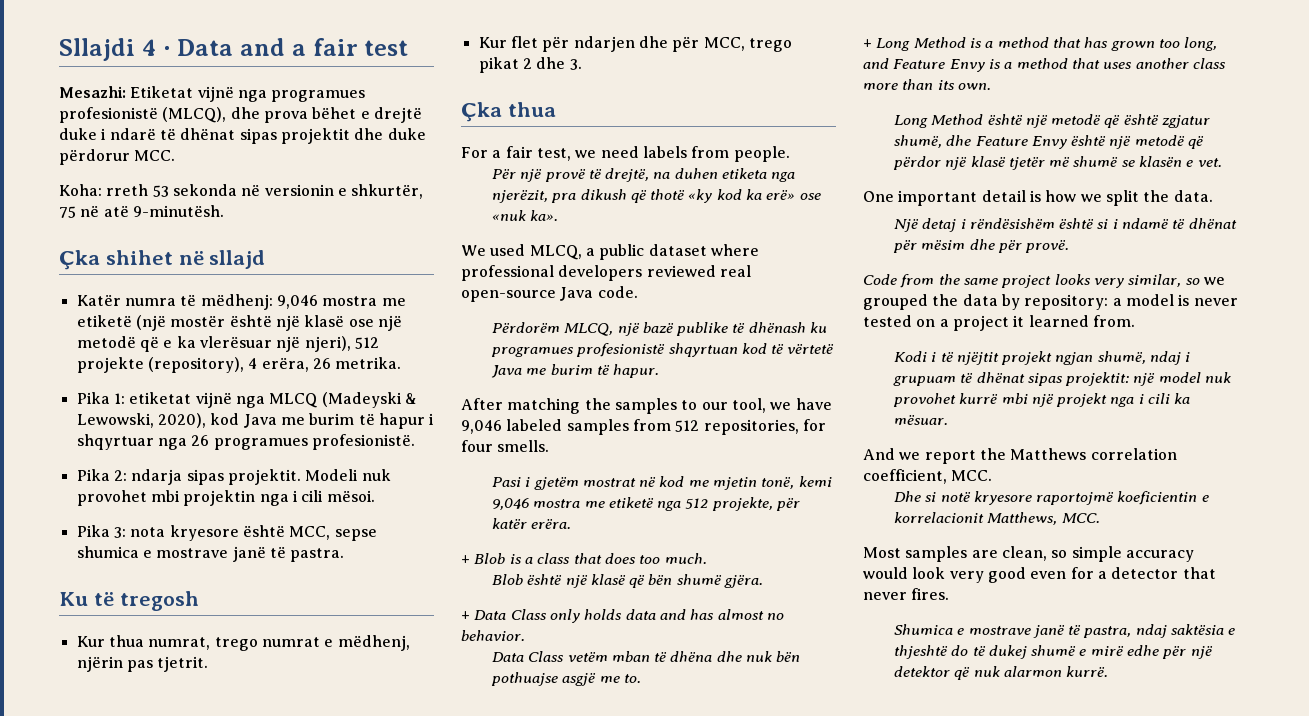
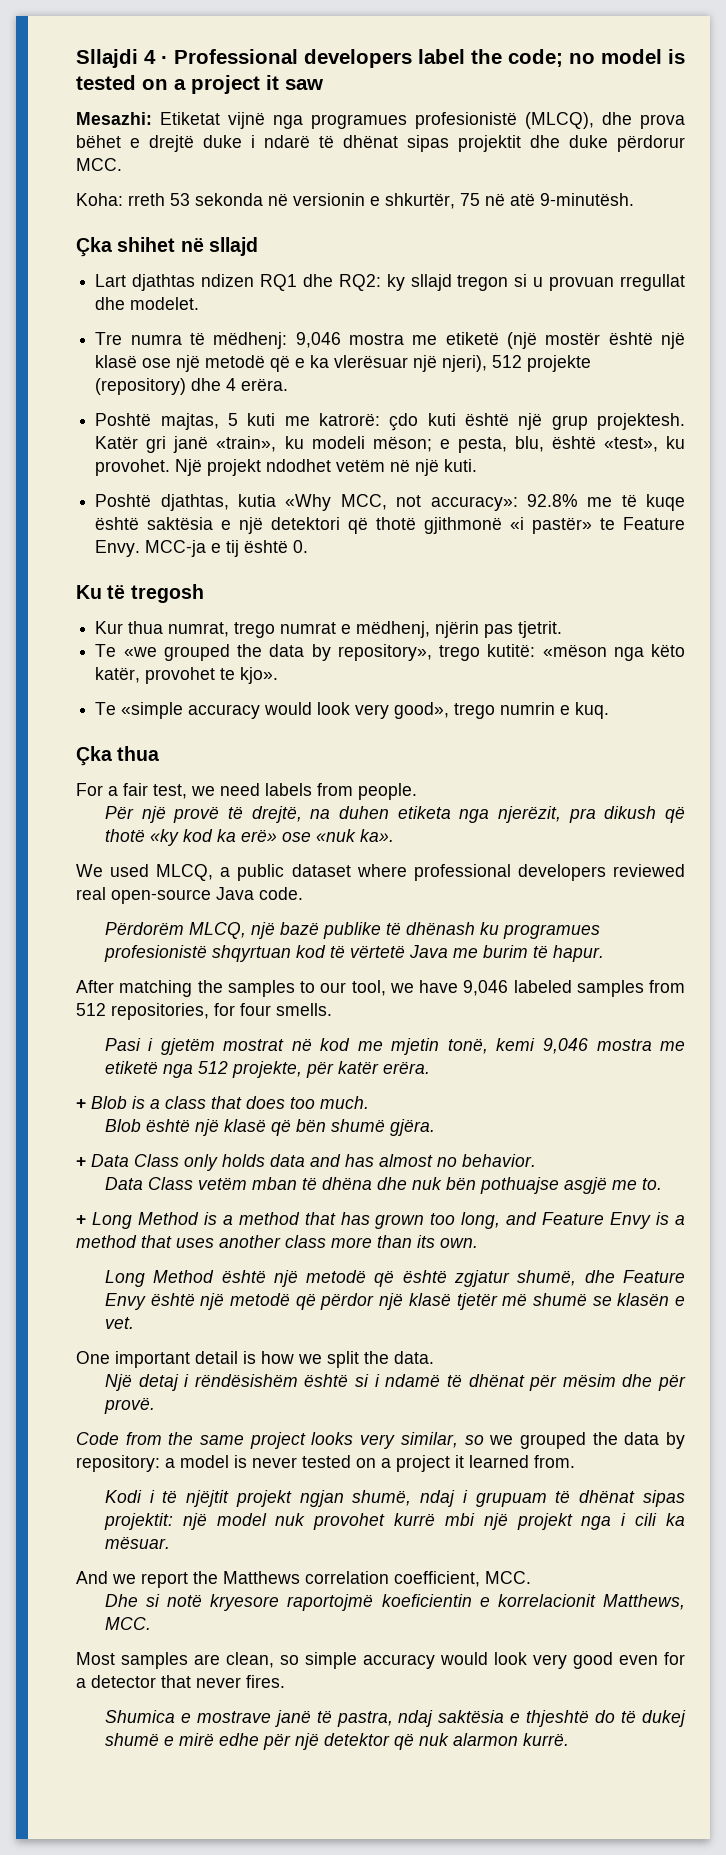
[177,38,409,56] Data and a fair test -> [174,49,685,68] [76,75,323,94] Professional developers label the code; no model is tested on a project it saw
[76,295,121,306] Katër -> [95,274,685,291] [95,297,200,310] [95,332,123,345] Lart djathtas ndizen RQ1 dhe RQ2: ky sllajd tregon si u provuan rregullat dhe modelet. // Tre
[147,357,402,373] [76,392,417,408] [76,413,435,429] [76,434,415,450] [76,469,391,485] [76,490,375,506] [76,525,377,541] [76,546,345,562] (repository), 4 erëra, 26 metrika. // Pika 1: etiketat vijnë nga MLCQ (Madeyski & Lewowski, 2020), kod Java me burim të hapur i shqyrtuar nga 26 programues profesionistë. // Pika 2: ndarja sipas projektit. Modeli nuk provohet mbi projektin nga i cili mësoi. // Pika 3: nota kryesore është MCC, sepse shumica e mostrave janë të pastra. -> [95,378,289,395] [95,413,685,431] [95,436,685,453] [95,459,478,476] [95,494,685,511] [95,517,686,534] [95,540,309,557] (repository) dhe 4 erëra. // Poshtë majtas, 5 kuti me katrorë: çdo kuti është një grup projektesh. Katër gri janë «train», ku modeli mëson; e pesta, blu, është «test», ku provohet. Një projekt ndodhet vetëm në një kuti. // Poshtë djathtas, kutia «Why MCC, not accuracy»: 92.8% me të kuqe është saktësia e një detektori që thotë gjithmonë «i pastër» te Feature Envy. MCC-ja e tij është 0.
[478,36,792,52] [478,57,582,73] Kur flet për ndarjen dhe për MCC, trego pikat 2 dhe 3. -> [95,644,685,661] [95,667,279,684] [95,702,610,719] Te «we grouped the data by repository», trego kutitë: «mëson nga këto katër, provohet te kjo». // Te «simple accuracy would look very good», trego numrin e kuq.

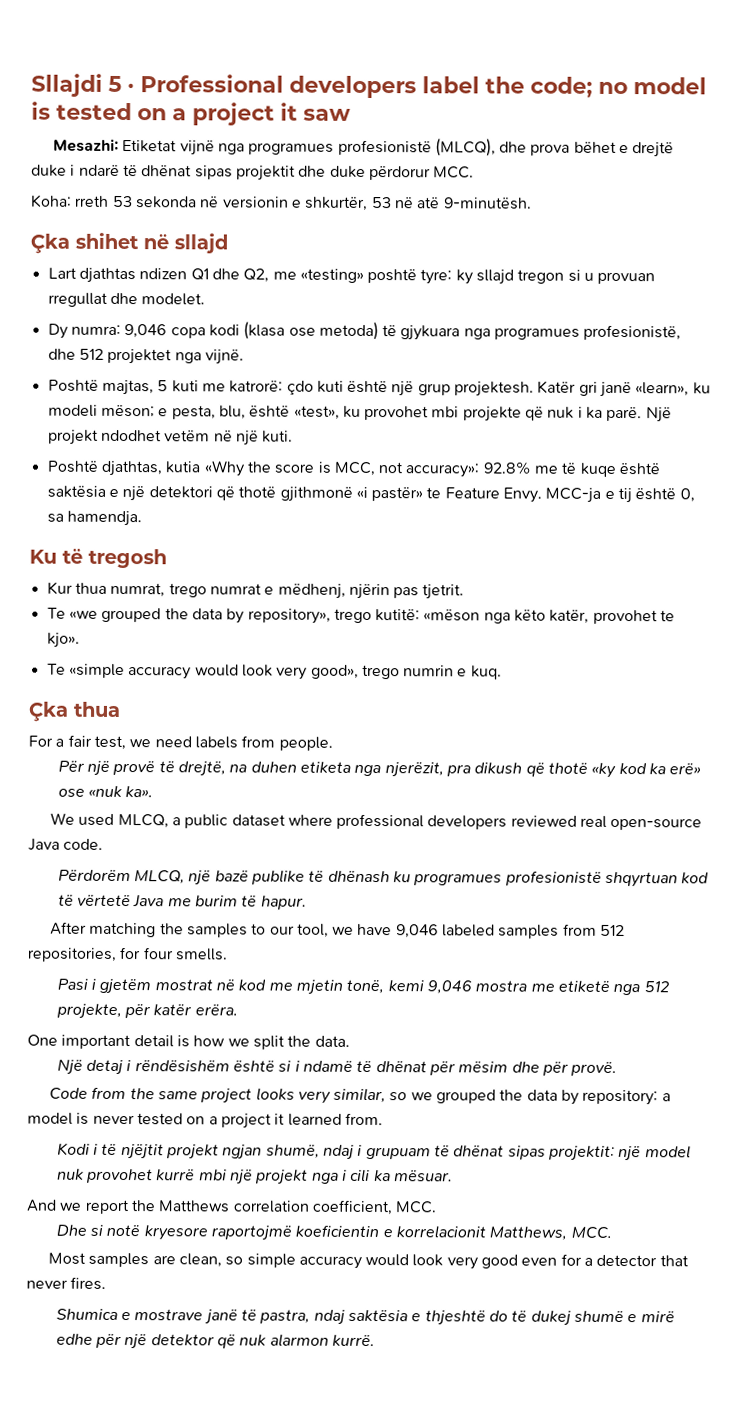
[144,50,156,64] 4 -> [108,75,122,93] 5
[460,193,480,206] 75 -> [371,197,392,209] 53
[259,274,381,291] RQ1 dhe RQ2: -> [190,268,453,285] Q1 dhe Q2, me «testing» poshtë tyre:
[95,332,685,349] [95,355,592,372] [95,378,289,395] Tre numra të mëdhenj: 9,046 mostra me etiketë (një mostër është një klasë ose një metodë që e ka vlerësuar një njeri), 512 projekte (repository) dhe 4 erëra. -> [47,321,682,341] [47,348,244,365] Dy numra: 9,046 copa kodi (klasa ose metoda) të gjykuara nga programues profesionistë, dhe 512 projektet nga vijnë.
[216,436,277,452] «train», -> [635,382,690,397] «learn»,
[95,459,171,476] provohet. -> [364,405,643,422] provohet mbi projekte që nuk i ka parë.
(332, 502) none -> [246,461,331,474] the score is
[293,540,309,553] 0. -> [679,488,695,503] [46,510,142,527] 0, sa hamendja.
[76,1096,369,1109] [104,1119,435,1136] [76,1154,536,1171] [104,1177,662,1194] [76,1212,685,1229] [76,1235,478,1248] [104,1270,685,1287] [104,1293,685,1310] [104,1317,134,1329] // + Blob is a class that does too much. // Blob është një klasë që bën shumë gjëra. // + Data Class only holds data and has almost no behavior. // Data Class vetëm mban të dhëna dhe nuk bën pothuajse asgjë me to. // + Long Method is a method that has grown too long, and Feature Envy is a method that uses another class more than its own. // Long Method është një metodë që është zgjatur shumë, dhe Feature Envy është një metodë që përdor një klasë tjetër më shumë se klasën e vet. -> (238, 1010) none

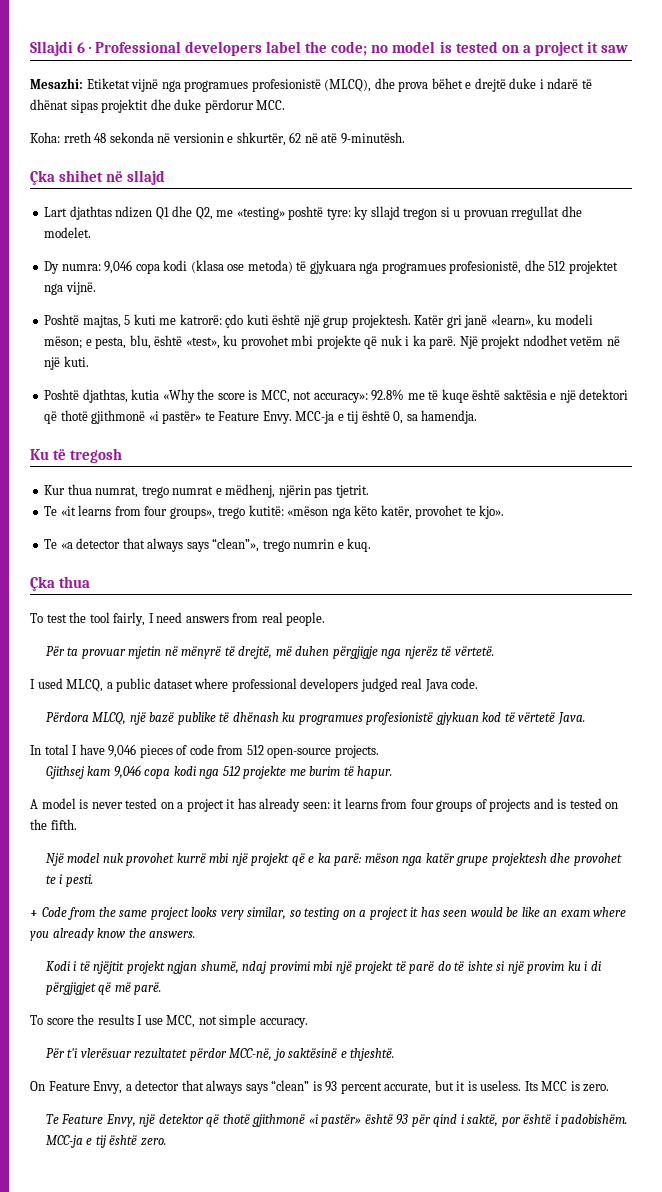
[108,75,122,93] 5 -> [77,42,86,53] 6
[112,195,133,208] 53 -> [94,133,107,143] 48
[371,197,392,209] 53 -> [289,132,302,143] 62
[68,607,331,624] «we grouped the data by repository», -> [60,505,215,519] «it learns from four groups»,
[68,663,359,680] «simple accuracy would look very good», -> [60,538,260,552] «a detector that always says “clean”»,
[28,734,333,751] [57,760,702,778] [57,785,154,798] [49,812,75,825] For a fair test, we need labels from people. // Për një provë të drejtë, na duhen etiketa nga njerëzit, pra dikush që thotë «ky kod ka erë» ose «nuk ka». // We -> [30,612,326,626] [45,646,494,659] [30,679,35,689] To test the tool fairly, I need answers from real people. // Për ta provuar mjetin në mënyrë të drejtë, më duhen përgjigje nga njerëz të vërtetë. // I
[510,815,703,831] reviewed real open-source -> [360,678,423,692] judged real
[57,869,131,882] Përdorëm -> [45,712,89,722] Përdora
[605,871,679,888] shqyrtuan -> [435,712,479,725] gjykuan
[133,895,307,910] [49,921,626,939] [27,947,228,962] [56,978,669,996] [55,1003,238,1020] [27,1034,350,1050] [56,1058,618,1077] Java me burim të hapur. // After matching the samples to our tool, we have 9,046 labeled samples from 512 repositories, for four smells. // Pasi i gjetëm mostrat në kod me mjetin tonë, kemi 9,046 mostra me etiketë nga 512 projekte, për katër erëra. // One important detail is how we split the data. // Një detaj i rëndësishëm është si i ndamë të dhënat për mësim dhe për provë. // -> [557,712,585,725] [30,744,379,758] [45,765,393,779] [30,798,619,812] [30,819,77,830] [45,853,622,866] [45,874,93,887] [30,910,38,917] Java. // In total I have 9,046 pieces of code from 512 open-source projects. // Gjithsej kam 9,046 copa kodi nga 512 projekte me burim të hapur. // A model is never tested on a project it has already seen: it learns from four groups of projects and is tested on the fifth. // Një model nuk provohet kurrë mbi një projekt që e ka parë: mëson nga katër grupe projektesh dhe provohet te i pesti. // +
[410,1089,671,1106] [27,1112,383,1129] we grouped the data by repository: a model is never tested on a project it learned from. -> [304,907,627,920] [30,928,196,941] testing on a project it has seen would be like an exam where you already know the answers.
[357,1144,691,1162] [56,1168,454,1185] [26,1199,438,1216] [55,1224,612,1241] [47,1252,689,1270] [26,1276,107,1290] [55,1308,675,1326] [55,1333,376,1350] i grupuam të dhënat sipas projektit: një model nuk provohet kurrë mbi një projekt nga i cili ka mësuar. // And we report the Matthews correlation coefficient, MCC. // Dhe si notë kryesore raportojmë koeficientin e korrelacionit Matthews, MCC. // Most samples are clean, so simple accuracy would look very good even for a detector that never fires. // Shumica e mostrave janë të pastra, ndaj saktësia e thjeshtë do të dukej shumë e mirë edhe për një detektor që nuk alarmon kurrë. -> [269,961,601,974] [45,982,162,995] [30,1014,308,1028] [45,1048,395,1061] [30,1080,610,1094] [45,1114,628,1127] [45,1135,166,1148] provimi mbi një projekt të parë do të ishte si një provim ku i di përgjigjet që më parë. // To score the results I use MCC, not simple accuracy. // Për t'i vlerësuar rezultatet përdor MCC-në, jo saktësinë e thjeshtë. // On Feature Envy, a detector that always says “clean” is 93 percent accurate, but it is useless. Its MCC is zero. // Te Feature Envy, një detektor që thotë gjithmonë «i pastër» është 93 për qind i saktë, por është i padobishëm. MCC-ja e tij është zero.

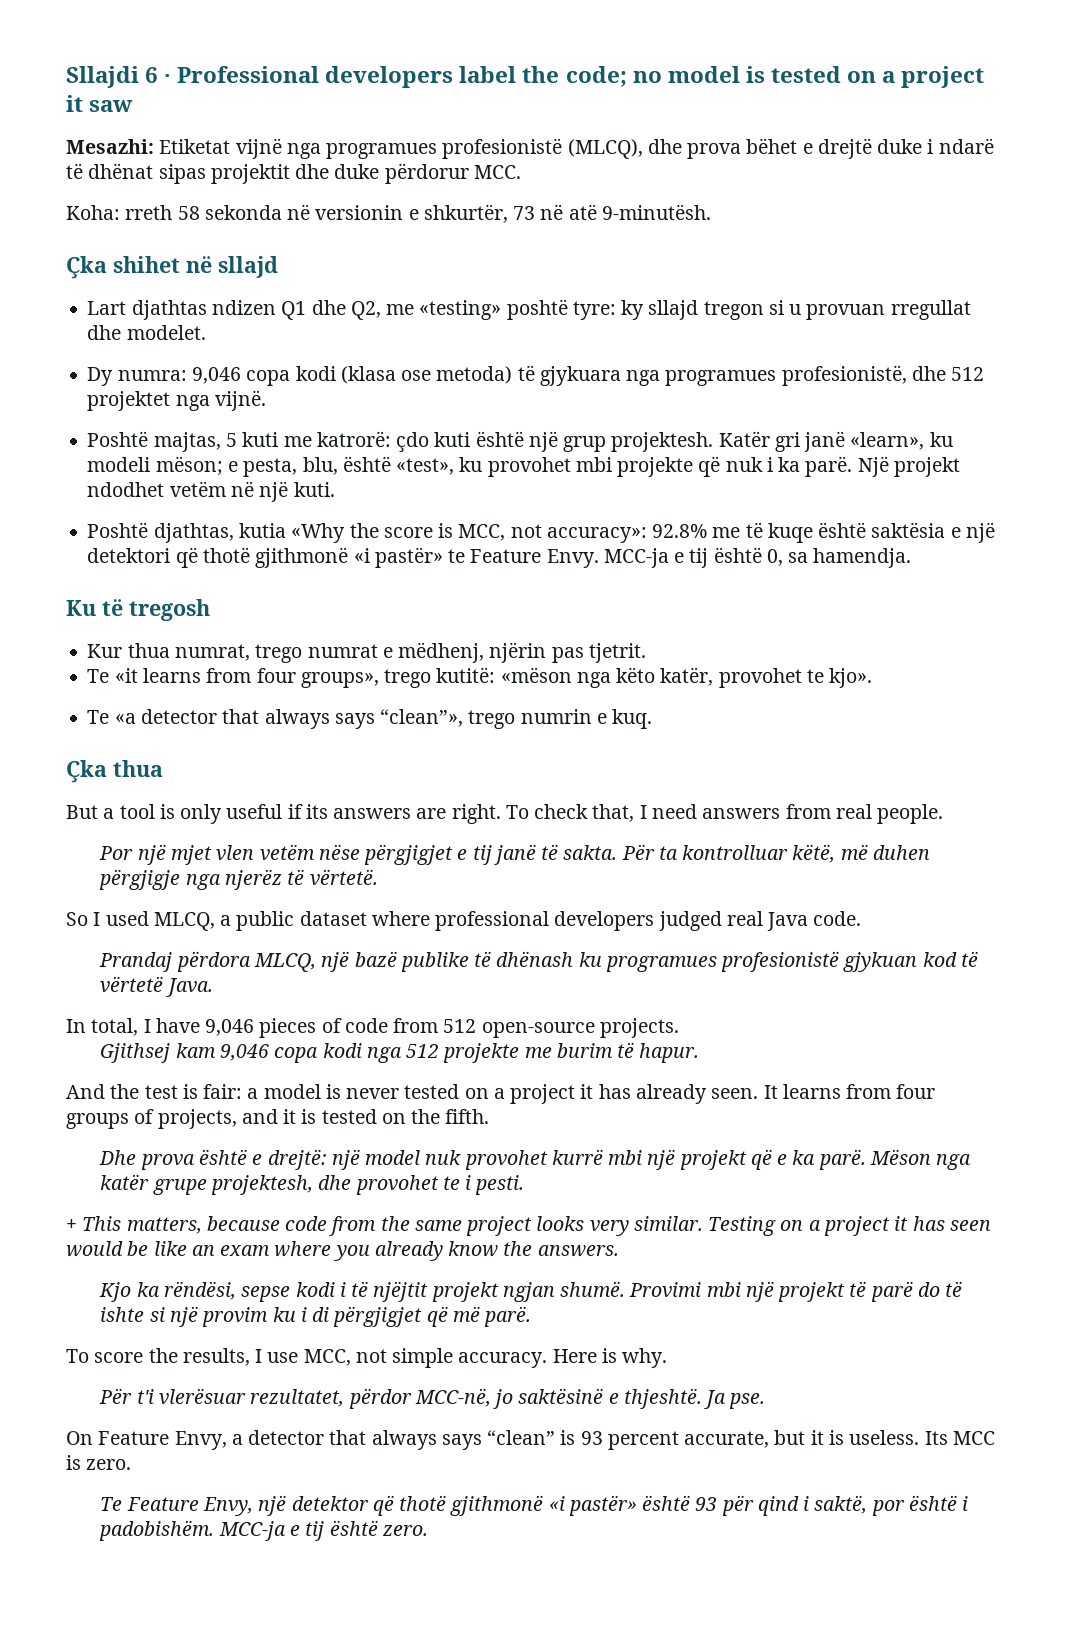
[94,133,107,143] 48 -> [177,206,200,220] 58
[289,132,302,143] 62 -> [513,206,536,220] 73
[30,612,146,626] To test the tool fairly, -> [66,804,635,824] But a tool is only useful if its answers are right. To check that,
[45,646,273,659] Për ta provuar mjetin në mënyrë të drejtë, -> [99,844,836,865] Por një mjet vlen vetëm nëse përgjigjet e tij janë të sakta. Për ta kontrolluar këtë,
(494, 651) none -> [66,912,88,926] So
[45,712,89,722] Përdora -> [99,951,251,972] Prandaj përdora
[44,744,69,755] total -> [91,1018,139,1036] total,
[30,799,38,809] A -> [66,1084,259,1099] And the test is fair: a
[302,799,343,809] seen: it -> [711,1085,778,1099] seen. It
[489,798,554,812] projects and -> [157,1109,297,1129] projects, and it
[45,853,64,866] Një -> [99,1149,360,1170] Dhe prova është e drejtë: një
[334,853,399,866] parë: mëson -> [818,1149,931,1170] parë. Mëson
[491,853,547,866] projektesh -> [210,1175,313,1195] projektesh,
[41,907,67,917] Code -> [82,1216,328,1234] This matters, because code
[247,907,340,920] similar, so testing -> [633,1216,777,1236] similar. Testing
[45,961,70,971] Kodi -> [99,1281,335,1302] Kjo ka rëndësi, sepse kodi
[200,961,310,974] shumë, ndaj provimi -> [560,1281,702,1297] shumë. Provimi
[97,1014,134,1025] results -> [182,1348,250,1366] results,
(308, 1023) none -> [552,1348,668,1368] Here is why.
[134,1048,188,1059] rezultatet -> [250,1389,345,1407] rezultatet,
(395, 1054) none -> [703,1390,766,1409] Ja pse.

